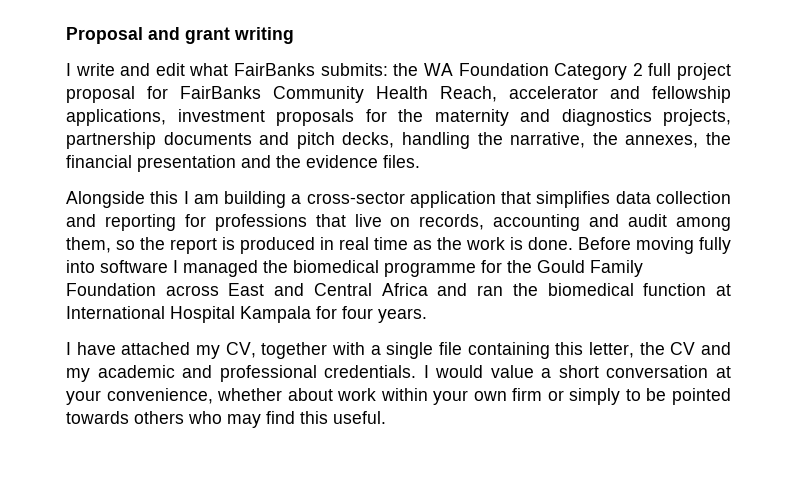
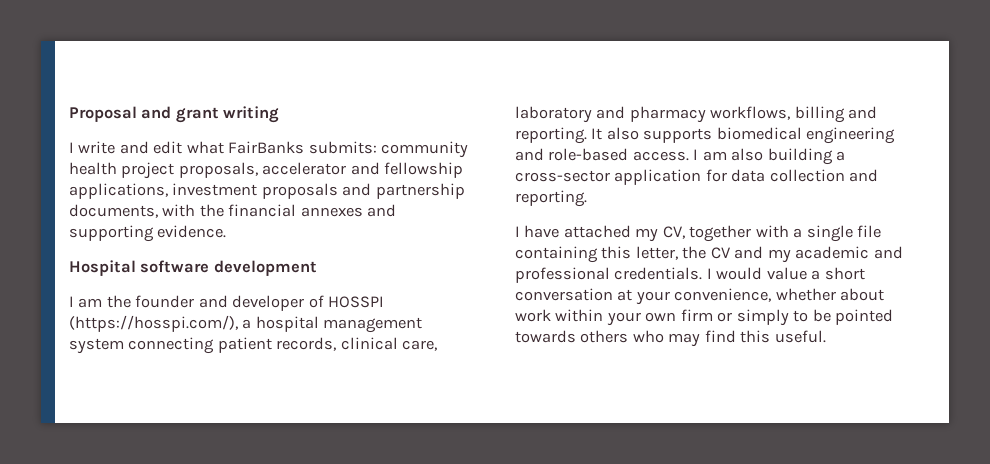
[393,63,732,80] [66,86,497,103] the WA Foundation Category 2 full project proposal for FairBanks Community Health Reach, -> [381,141,469,158] [69,162,258,179] community health project proposals,
[365,109,731,126] [66,132,732,149] [66,155,420,172] [66,191,219,208] for the maternity and diagnostics projects, partnership documents and pitch decks, handling the narrative, the annexes, the financial presentation and the evidence files. // Alongside this I am -> [342,183,465,199] [69,204,397,218] [69,225,227,242] [69,260,317,276] [69,295,385,311] [69,315,423,333] [69,337,438,354] [515,106,878,123] [515,127,896,144] [515,148,764,161] and partnership documents, with the financial annexes and supporting evidence. // Hospital software development // I am the founder and developer of HOSSPI (https://hosspi.com/), a hospital management system connecting patient records, clinical care, laboratory and pharmacy workflows, billing and reporting. It also supports biomedical engineering and role-based access. I am also
[501,191,611,208] that simplifies -> [705,169,727,182] for
[104,214,731,231] [66,237,731,254] [66,260,643,277] [66,283,732,296] [66,306,427,323] reporting for professions that live on records, accounting and audit among them, so the report is produced in real time as the work is done. Before moving fully into software I managed the biomedical programme for the Gould Family Foundation across East and Central Africa and ran the biomedical function at International Hospital Kampala for four years. -> [515,190,587,207] reporting.

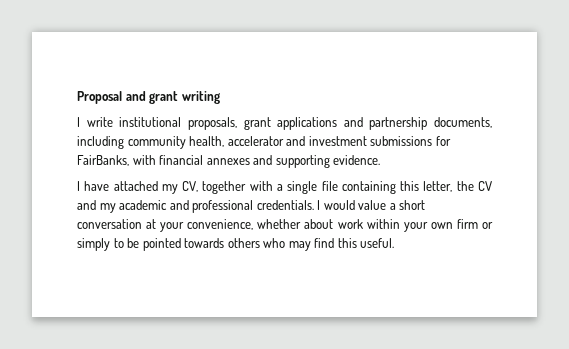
[119,141,469,158] [69,162,464,179] [69,183,465,199] [69,204,224,218] and edit what FairBanks submits: community health project proposals, accelerator and fellowship applications, investment proposals and partnership documents, with the -> [119,117,492,130] [77,136,451,149] [77,155,156,166] institutional proposals, grant applications and partnership documents, including community health, accelerator and investment submissions for FairBanks, with
[69,260,317,276] [69,295,385,311] [69,315,423,333] [69,337,438,354] [515,106,878,123] [515,127,896,144] [515,148,846,165] [515,169,879,185] [515,190,587,207] // Hospital software development // I am the founder and developer of HOSSPI (https://hosspi.com/), a hospital management system connecting patient records, clinical care, laboratory and pharmacy workflows, billing and reporting. It also supports biomedical engineering and role-based access. I am also building a cross-sector application for data collection and reporting. -> (381, 160) none

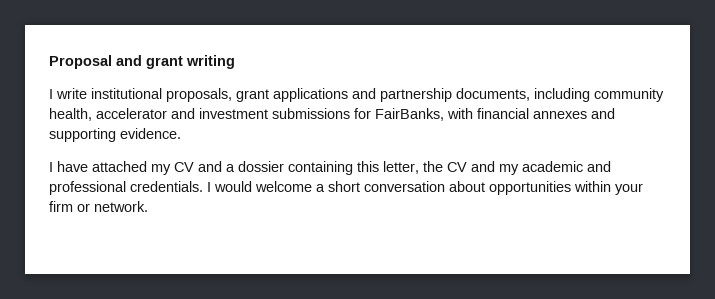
[182,181,338,194] CV, together with a single file -> [174,161,284,172] CV and a dossier
[358,200,387,210] value -> [255,181,312,192] welcome
[146,219,363,232] at your convenience, whether about work -> [449,181,571,195] about opportunities
[430,222,453,229] own -> (643, 189) none
[77,238,395,251] simply to be pointed towards others who may find this useful. -> [94,201,148,212] network.

